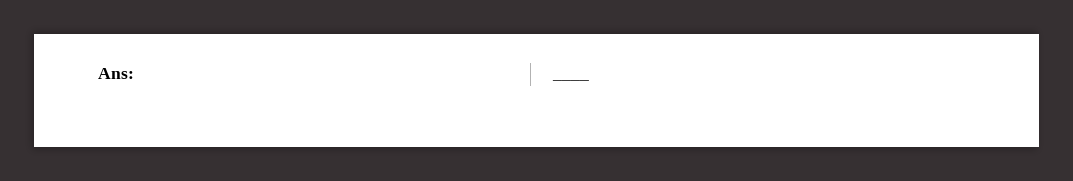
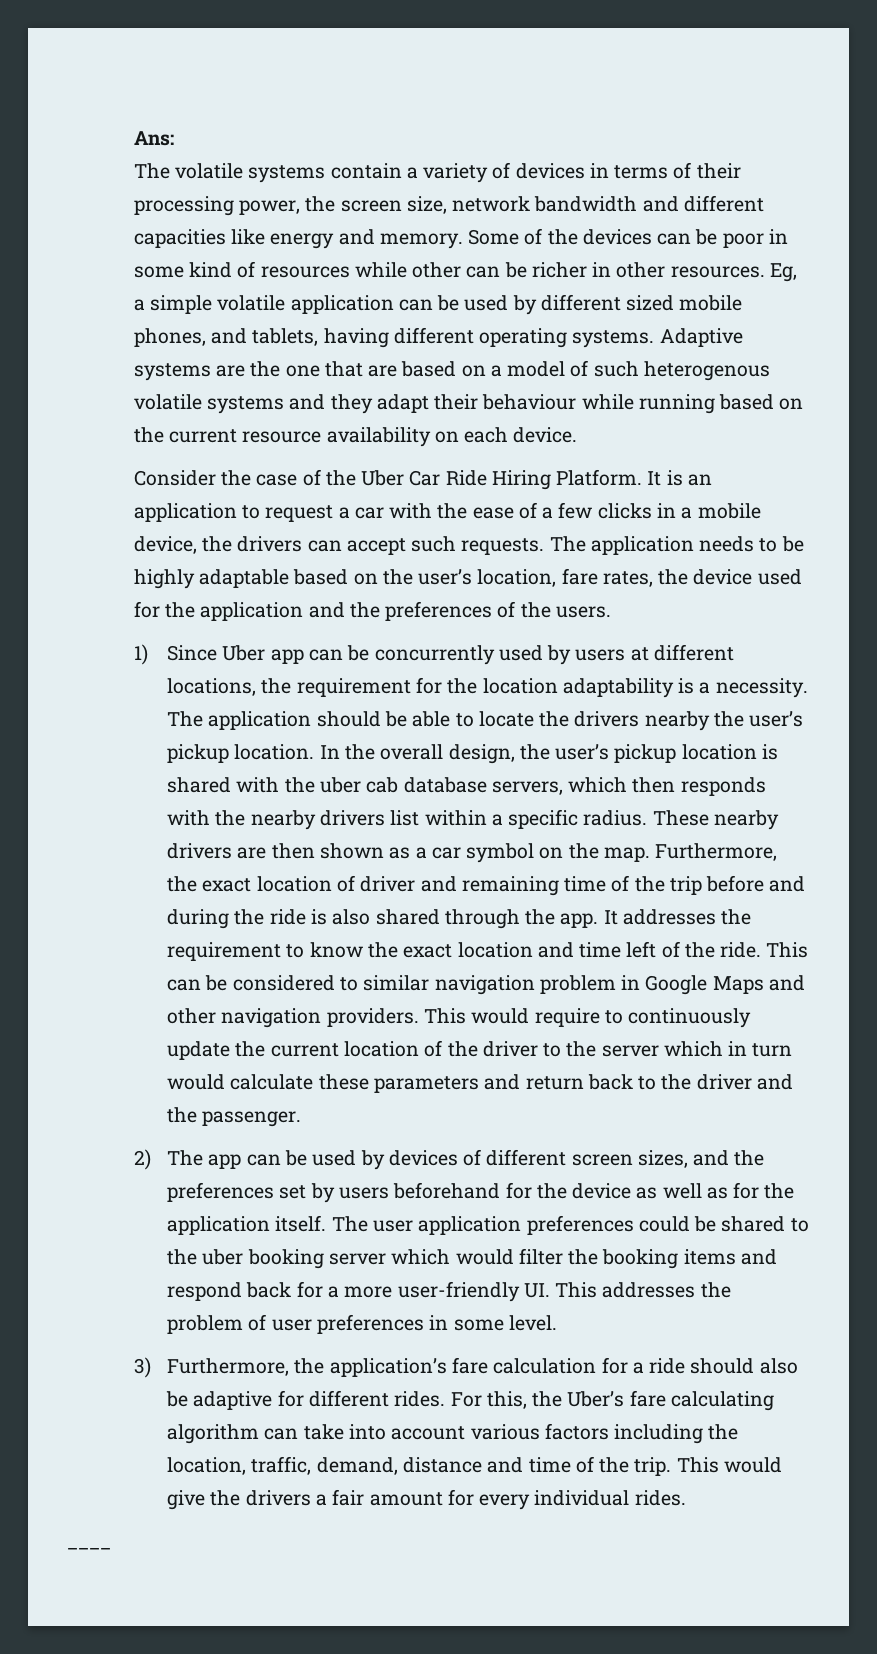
(134, 73) none -> [133,162,741,183] [133,195,764,216] [133,228,788,249] [133,261,797,282] [133,294,743,315] [133,327,743,348] [133,360,770,381] [133,394,804,414] [133,427,578,447] [133,469,712,490] [133,502,761,522] [133,536,804,555] [133,568,802,589] [133,601,611,621] [133,644,734,665] [167,677,808,698] [167,711,804,731] [167,744,778,764] [167,777,766,796] [167,809,779,830] [167,843,778,863] [167,875,806,896] [167,909,752,929] [167,941,809,961] [167,975,805,995] [167,1008,752,1028] [167,1040,793,1060] [167,1074,793,1093] [167,1107,302,1127] [133,1149,765,1170] [167,1182,795,1203] [167,1215,809,1235] [167,1248,777,1269] [167,1281,731,1302] [167,1314,557,1334] [133,1357,798,1378] [166,1390,774,1411] [167,1423,739,1444] [167,1456,782,1476] [167,1489,686,1510] // The volatile systems contain a variety of devices in terms of their processing power, the screen size, network bandwidth and different capacities like energy and memory. Some of the devices can be poor in some kind of resources while other can be richer in other resources. Eg, a simple volatile application can be used by different sized mobile phones, and tablets, having different operating systems. Adaptive systems are the one that are based on a model of such heterogenous volatile systems and they adapt their behaviour while running based on the current resource availability on each device. // Consider the case of the Uber Car Ride Hiring Platform. It is an application to request a car with the ease of a few clicks in a mobile device, the drivers can accept such requests. The application needs to be highly adaptable based on the user’s location, fare rates, the device used for the application and the preferences of the users. // 1) Since Uber app can be concurrently used by users at different locations, the requirement for the location adaptability is a necessity. The application should be able to locate the drivers nearby the user’s pickup location. In the overall design, the user’s pickup location is shared with the uber cab database servers, which then responds with the nearby drivers list within a specific radius. These nearby drivers are then shown as a car symbol on the map. Furthermore, the exact location of driver and remaining time of the trip before and during the ride is also shared through the app. It addresses the requirement to know the exact location and time left of the ride. This can be considered to similar navigation problem in Google Maps and other navigation providers. This would require to continuously update the current location of the driver to the server which in turn would calculate these parameters and return back to the driver and the passenger. // 2) The app can be used by devices of different screen sizes, and the preferences set by users beforehand for the device as well as for the application itself. The user application preferences could be shared to the uber booking server which would filter the booking items and respond back for a more user-friendly UI. This addresses the problem of user preferences in some level. // 3) Furthermore, the application’s fare calculation for a ride should also be adaptive for different rides. For this, the Uber’s fare calculating algorithm can take into account various factors including the location, traffic, demand, distance and time of the trip. This would give the drivers a fair amount for every individual rides.

